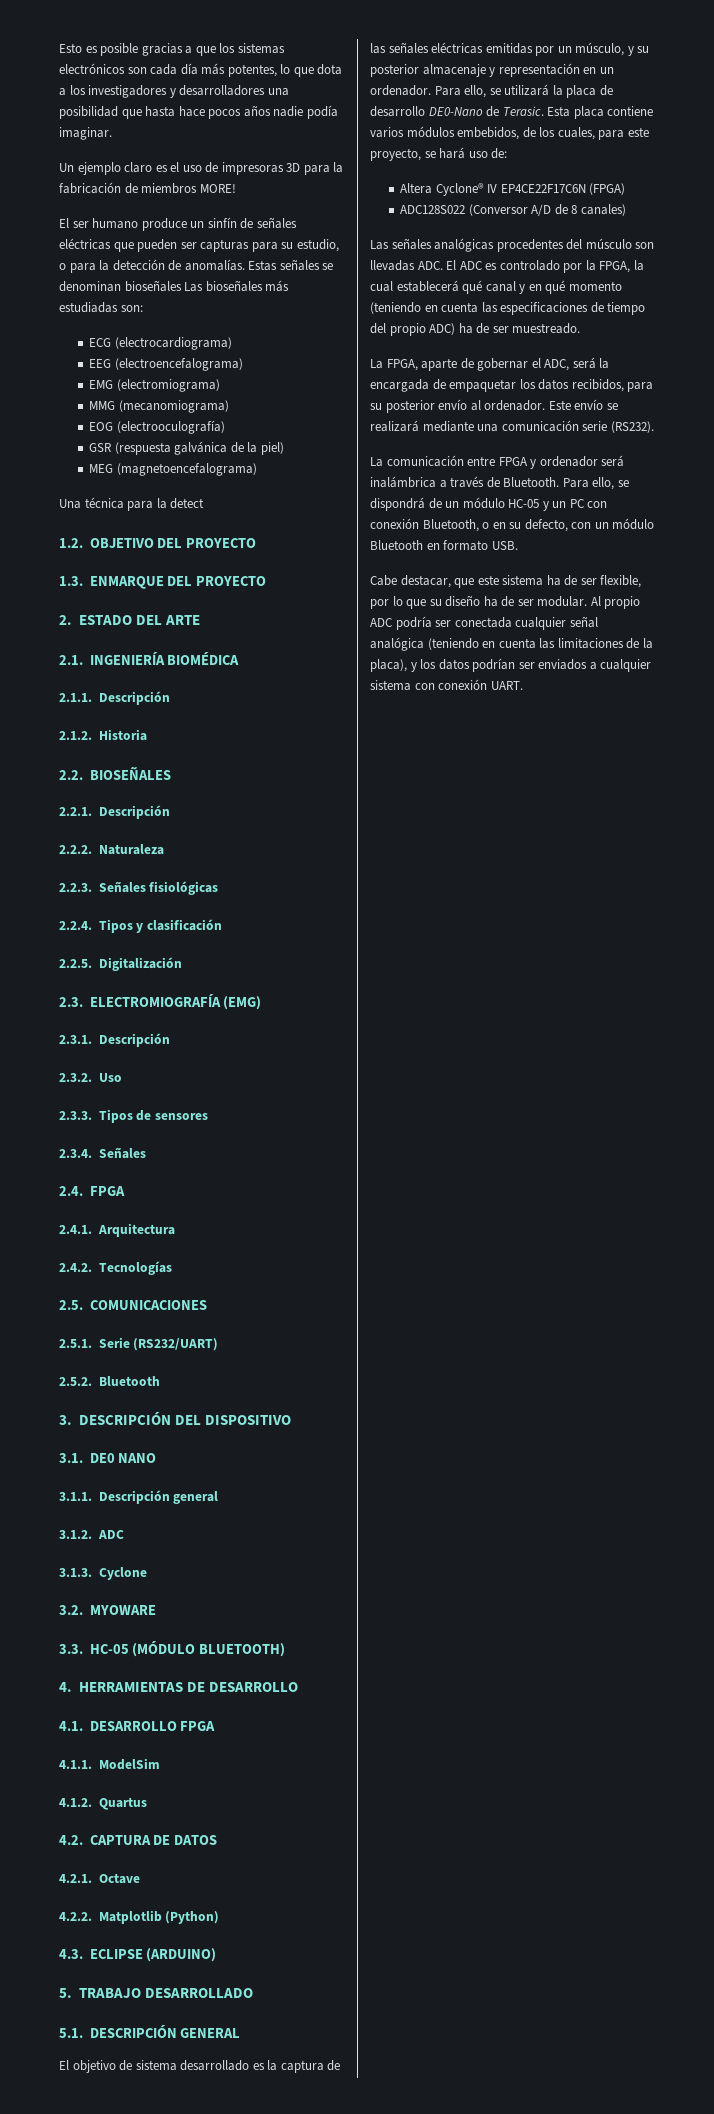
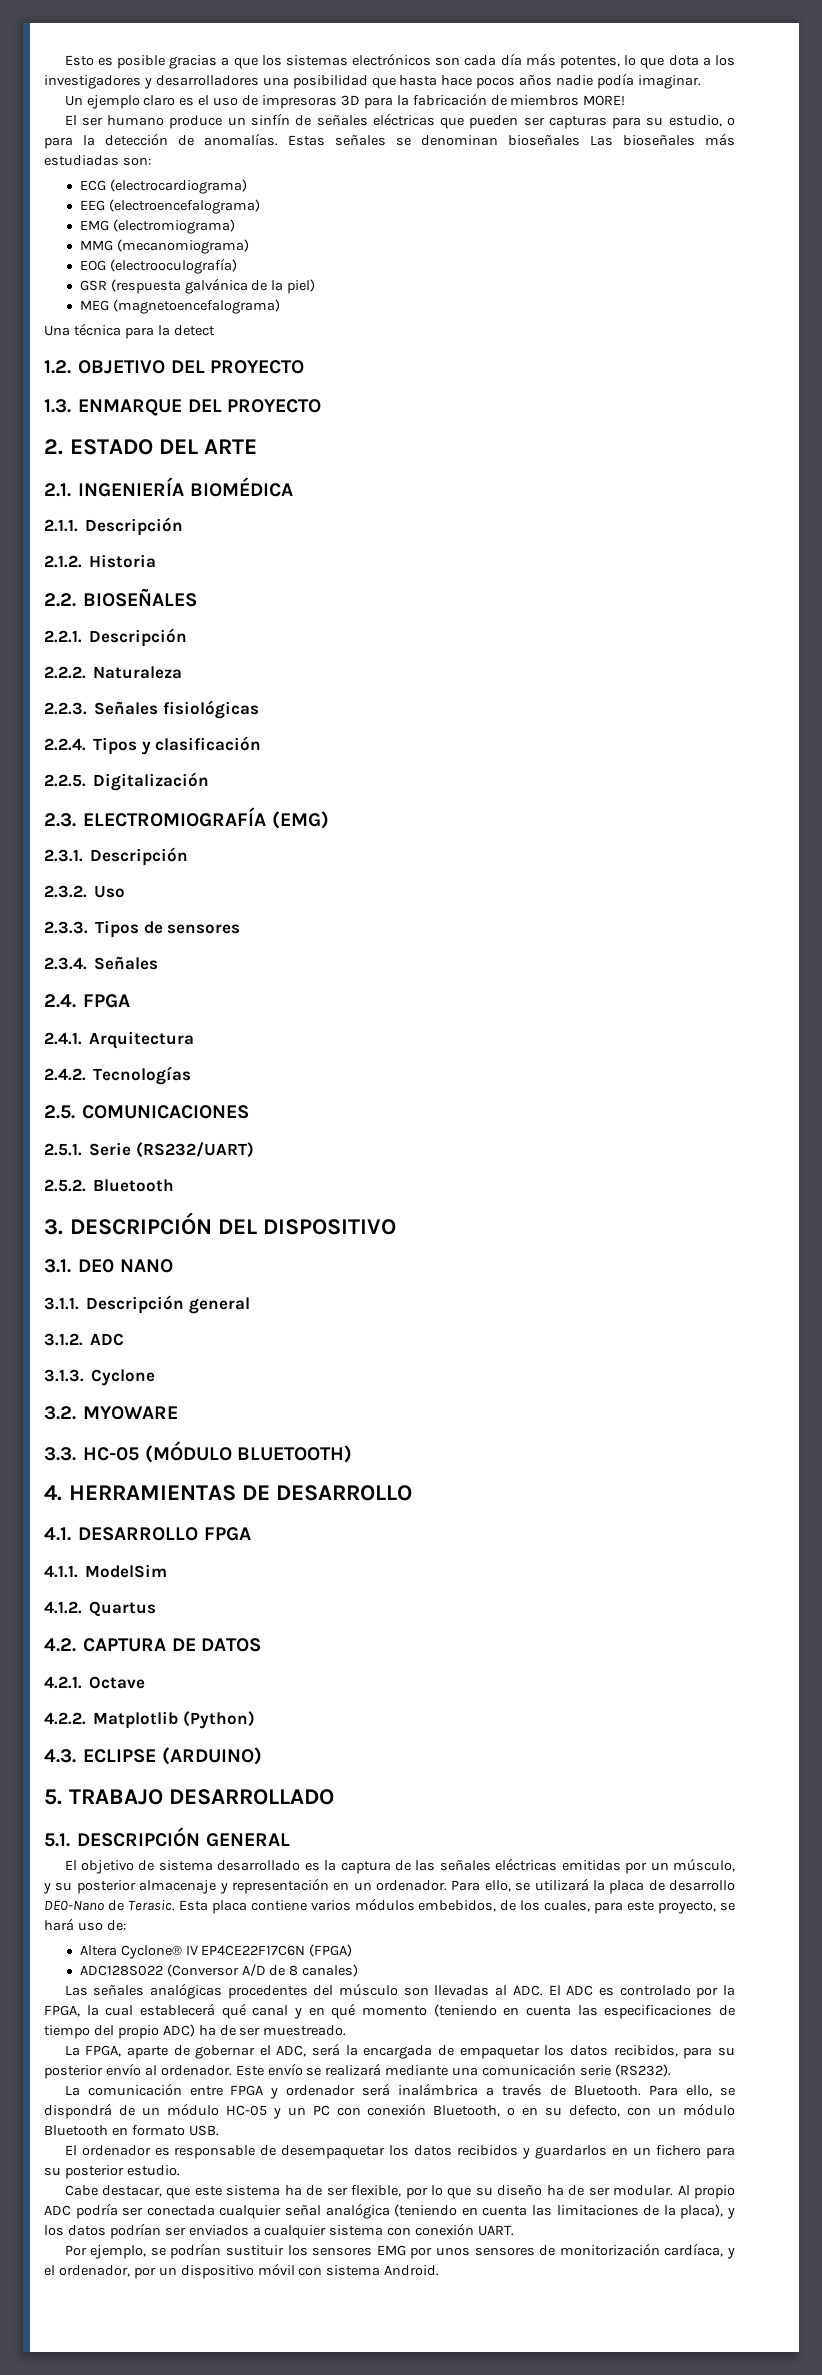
(415, 265) none -> [495,1985,508,1996] al
(518, 545) none -> [64,2145,735,2159] [44,2165,180,2179] // El ordenador es responsable de desempaquetar los datos recibidos y guardarlos en un fichero para su posterior estudio.
(523, 685) none -> [64,2243,735,2259] [44,2263,440,2279] // Por ejemplo, se podrían sustituir los sensores EMG por unos sensores de monitorización cardíaca, y el ordenador, por un dispositivo móvil con sistema Android.

